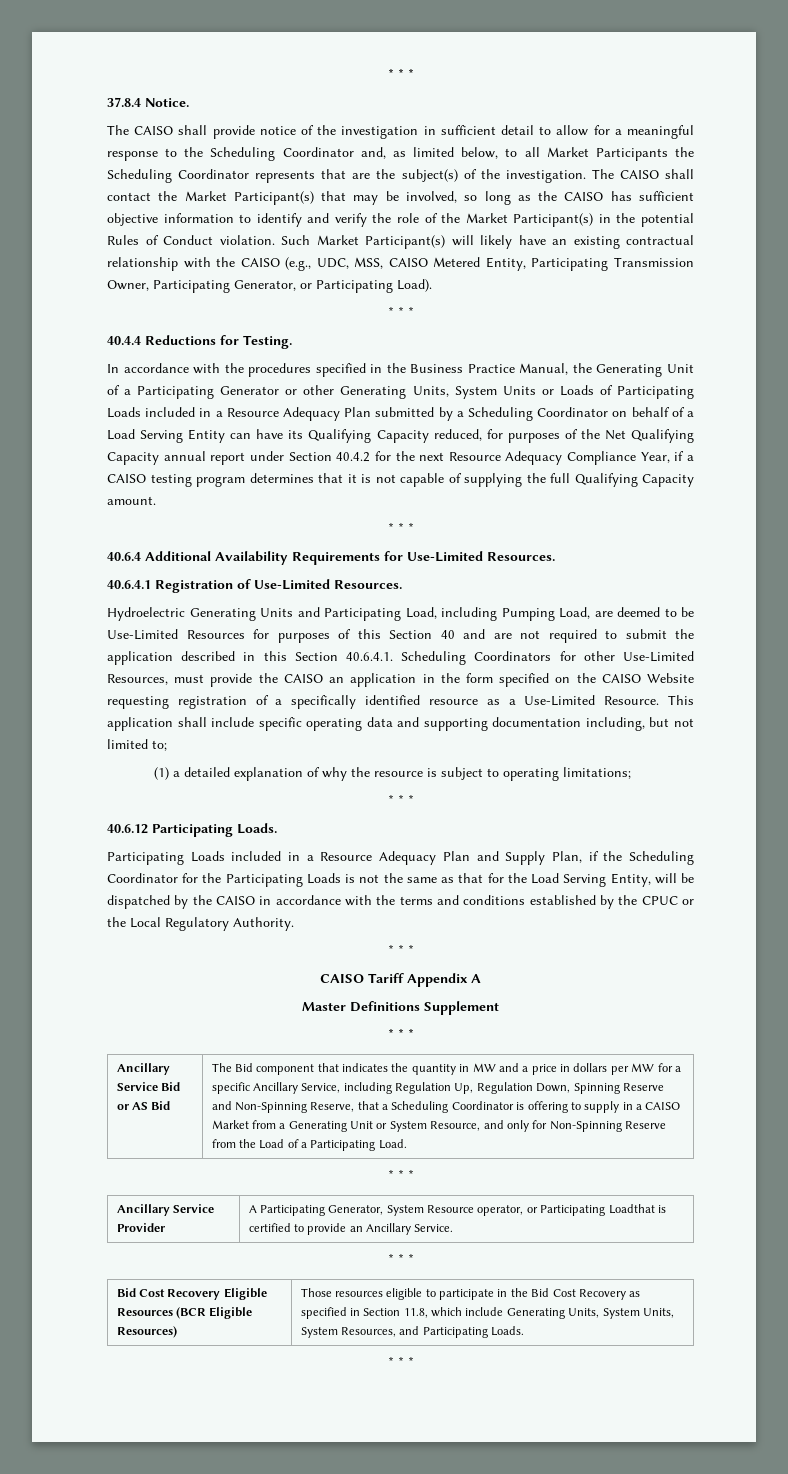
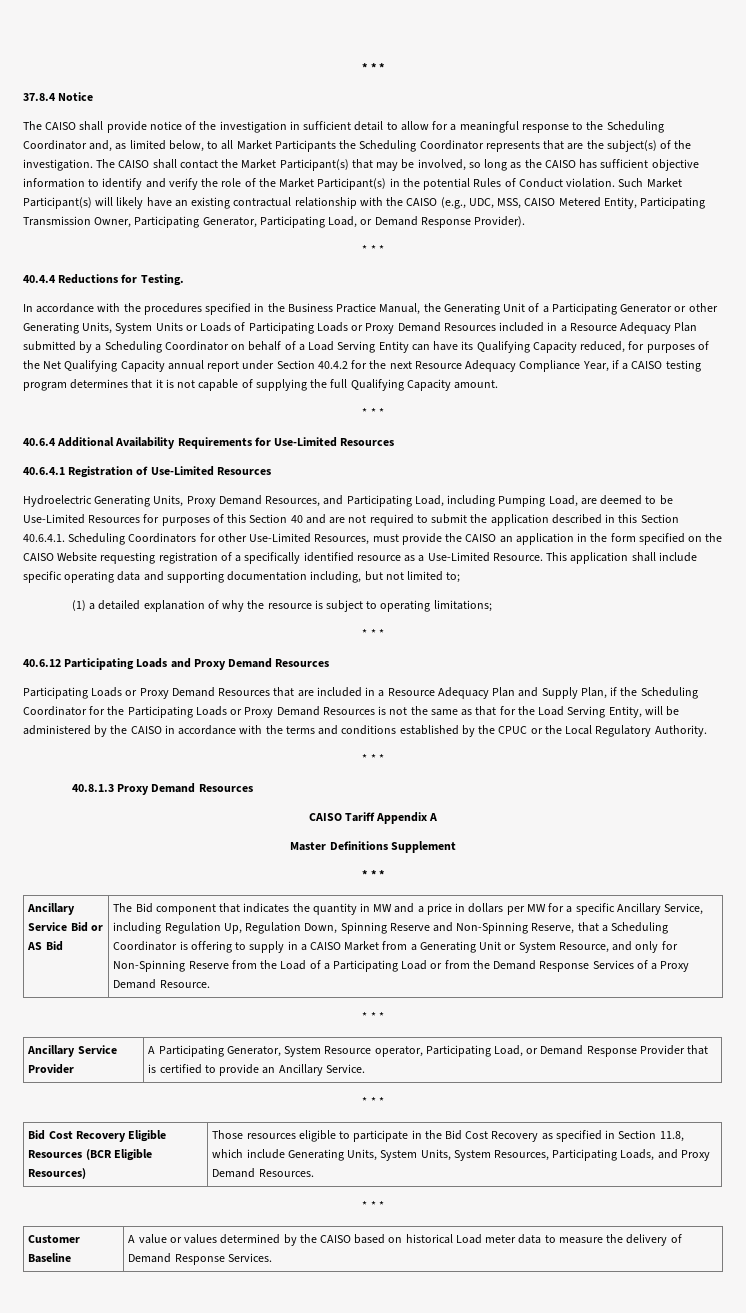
[145,98,189,107] Notice. -> [58,92,94,101] Notice
[300,279,432,293] or Participating Load). -> [259,216,526,228] Participating Load, or Demand Response Provider).
(141, 412) none -> [351,322,496,334] or Proxy Demand Resources
[487,552,555,561] Resources. -> [340,438,395,446] Resources
[334,580,402,589] Resources. -> [216,467,271,475] Resources
[260,608,293,617] Units -> [153,495,321,507] Units, Proxy Demand Resources,
[237,823,277,834] [107,851,225,865] Loads. // Participating Loads -> [136,658,330,670] [23,687,314,699] Loads and Proxy Demand Resources // Participating Loads or Proxy Demand Resources that are
(341, 878) none -> [230,706,375,718] or Proxy Demand Resources
[107,895,170,909] dispatched -> [23,725,91,735] administered
(414, 949) none -> [71,783,253,795] // 40.8.1.3 Proxy Demand Resources
[378,1139,407,1149] Load. -> [401,960,690,972] [113,979,210,989] Load or from the Demand Response Services of a Proxy Demand Resource.
[526,1204,655,1216] or Participating Loadthat -> [425,1045,709,1057] Participating Load, or Demand Response Provider that
[399,1326,525,1338] [387,1356,414,1367] and Participating Loads. // * * * -> [552,1149,710,1161] [212,1168,314,1178] [362,1201,384,1210] [28,1235,81,1243] [28,1253,72,1263] [128,1234,682,1246] [128,1253,272,1265] Participating Loads, and Proxy Demand Resources. // * * * // Customer Baseline | A value or values determined by the CAISO based on historical Load meter data to measure the delivery of Demand Response Services.

